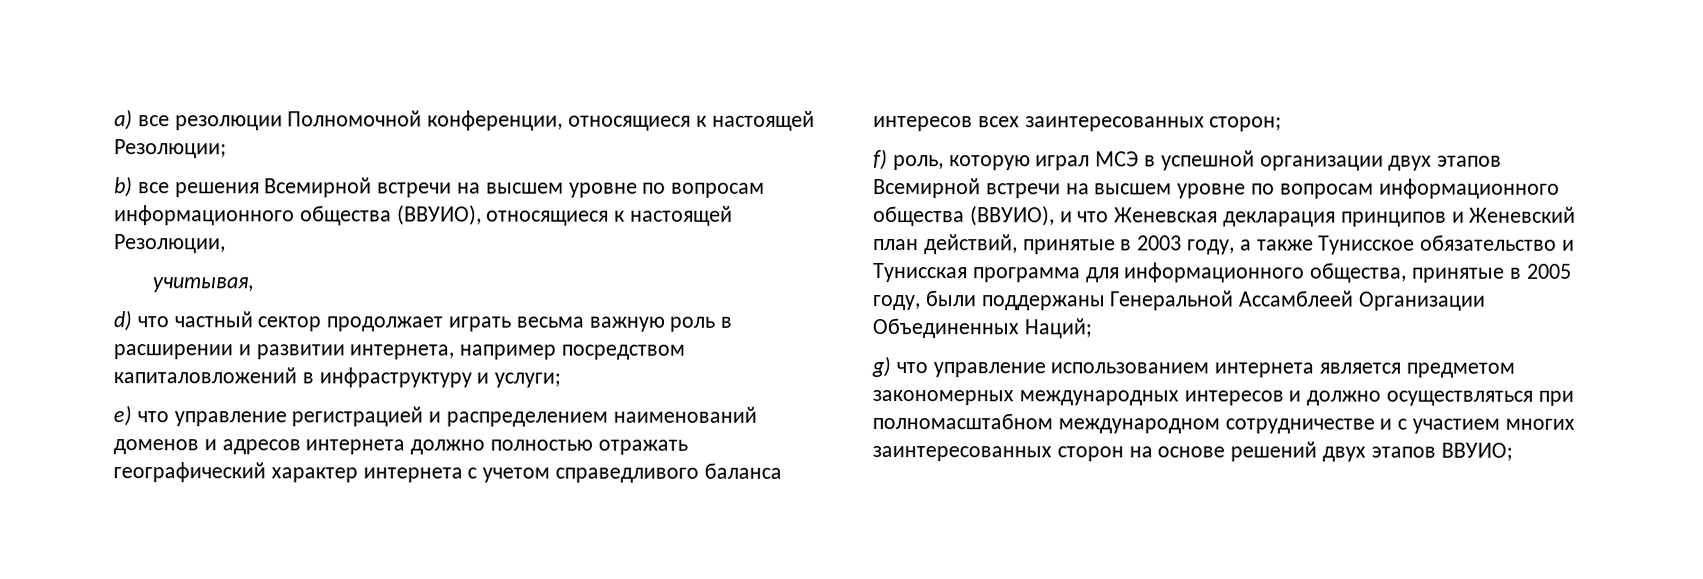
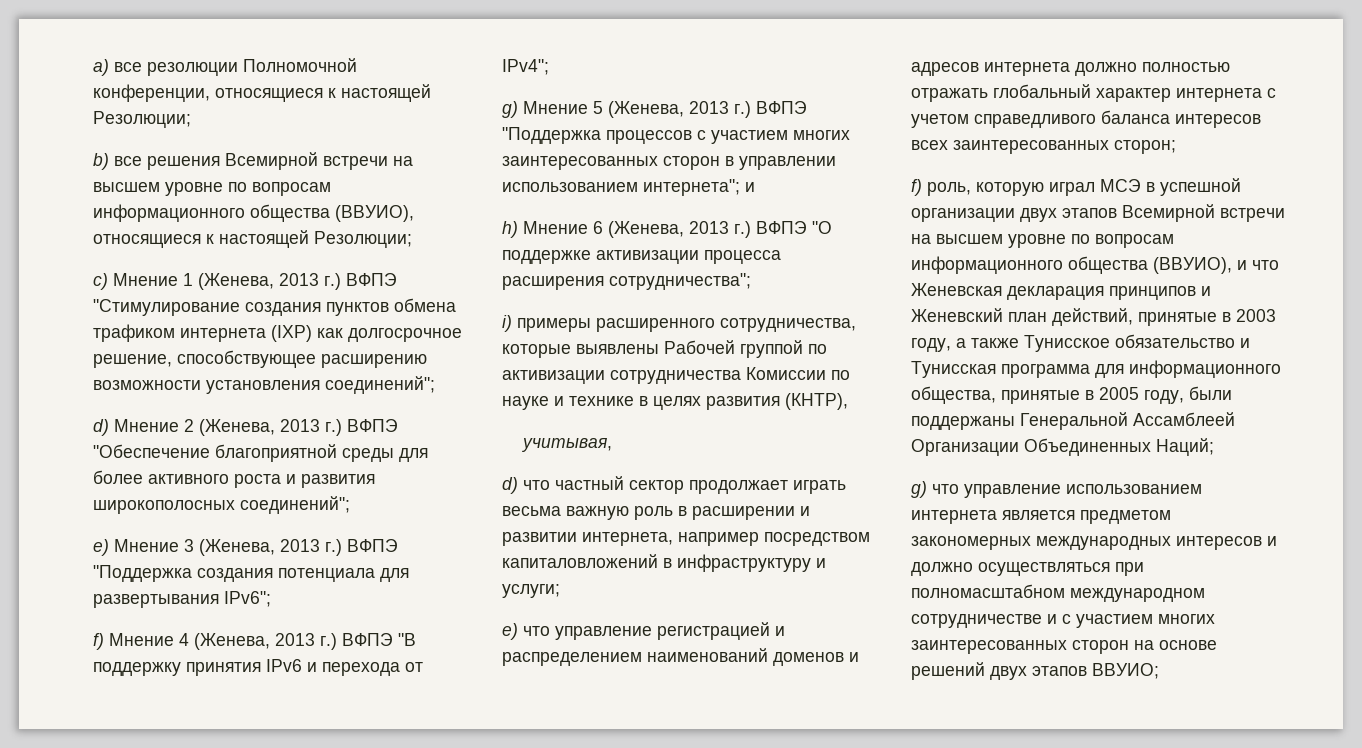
[114,234,226,254] Резолюции, -> [314,231,412,248] [93,273,397,290] [93,298,456,316] [93,324,462,342] [93,350,427,368] [93,376,435,394] [93,419,398,436] [93,444,428,462] [93,470,375,488] [93,496,350,514] [93,539,398,556] [93,565,409,582] [93,591,271,608] [93,633,416,650] [93,659,423,676] [502,59,549,75] [502,101,807,118] [502,127,850,144] [502,156,836,170] [502,179,755,196] [502,221,832,238] [502,250,781,264] [502,273,751,290] [502,315,856,332] [502,340,827,358] [502,367,850,384] [502,393,848,410] Резолюции; // c) Мнение 1 (Женева, 2013 г.) ВФПЭ "Стимулирование создания пунктов обмена трафиком интернета (IXP) как долгосрочное решение, способствующее расширению возможности установления соединений"; // d) Мнение 2 (Женева, 2013 г.) ВФПЭ "Обеспечение благоприятной среды для более активного роста и развития широкополосных соединений"; // e) Мнение 3 (Женева, 2013 г.) ВФПЭ "Поддержка создания потенциала для развертывания IPv6"; // f) Мнение 4 (Женева, 2013 г.) ВФПЭ "В поддержку принятия IPv6 и перехода от IPv4"; // g) Мнение 5 (Женева, 2013 г.) ВФПЭ "Поддержка процессов с участием многих заинтересованных сторон в управлении использованием интернета"; и // h) Мнение 6 (Женева, 2013 г.) ВФПЭ "О поддержке активизации процесса расширения сотрудничества"; // i) примеры расширенного сотрудничества, которые выявлены Рабочей группой по активизации сотрудничества Комиссии по науке и технике в целях развития (КНТР),
[113,462,266,483] географический -> [993,84,1091,98] глобальный

